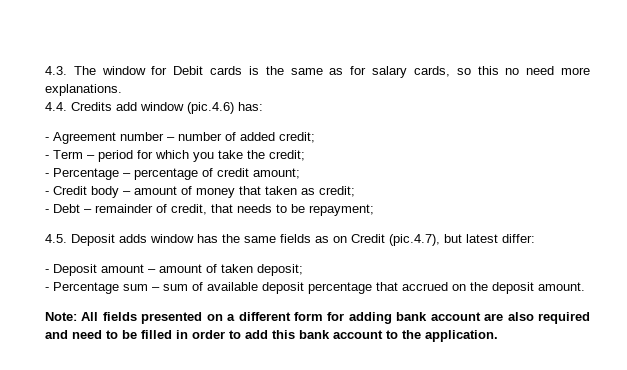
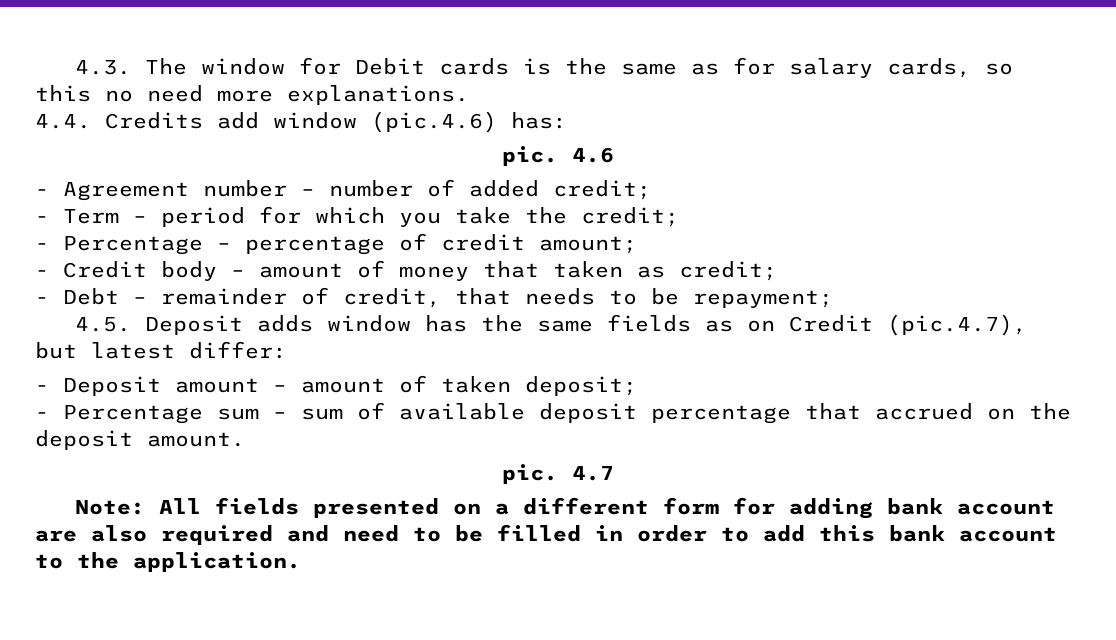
(263, 106) none -> [502,146,614,166] // pic. 4.6
(585, 286) none -> [502,464,614,484] // pic. 4.7

